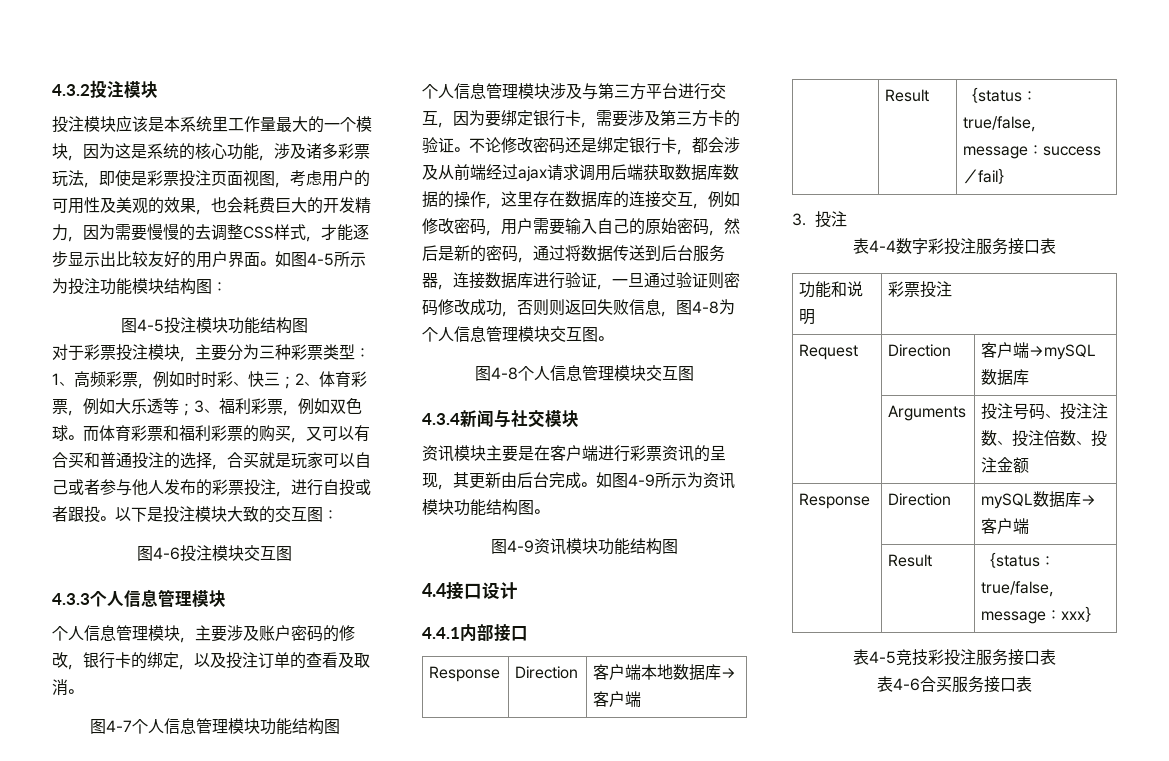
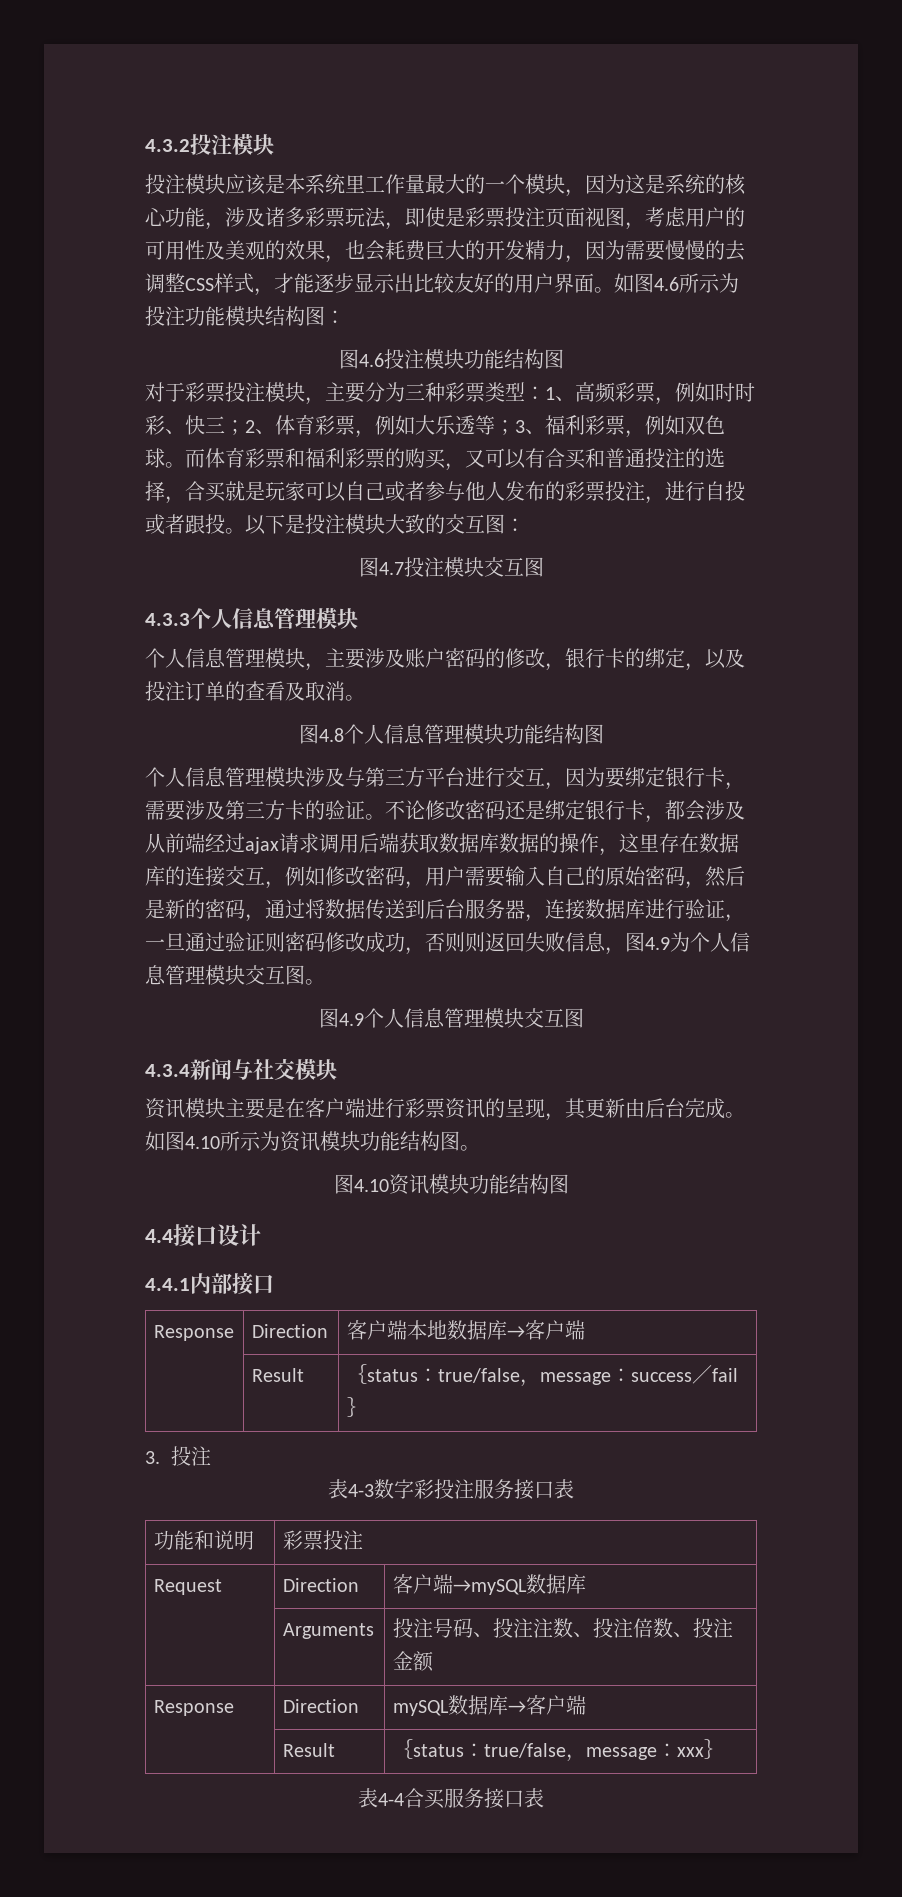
[307,253,334,266] 4-5 -> [654,277,679,291] 4.6
[137,319,164,332] 4-5 -> [358,353,384,367] 4.6
[153,547,180,560] 4-6 -> [378,562,404,575] 4.7
[105,720,132,732] 4-7 -> [318,728,344,742] 4.8
[692,301,719,314] 4-8 -> [645,937,670,950] 4.9
[491,367,518,380] 4-8 -> [338,1013,364,1026] 4.9
[628,474,655,487] 4-9 -> [185,1136,220,1149] 4.10
[507,540,534,553] 4-9 -> [353,1179,389,1192] 4.10
[869,240,896,252] 4-4 -> [348,1484,374,1497] 4-3
[869,649,1056,666] [877,676,920,692] 4-5竞技彩投注服务接口表 // 表4-6 -> [378,1793,404,1806] 4-4

